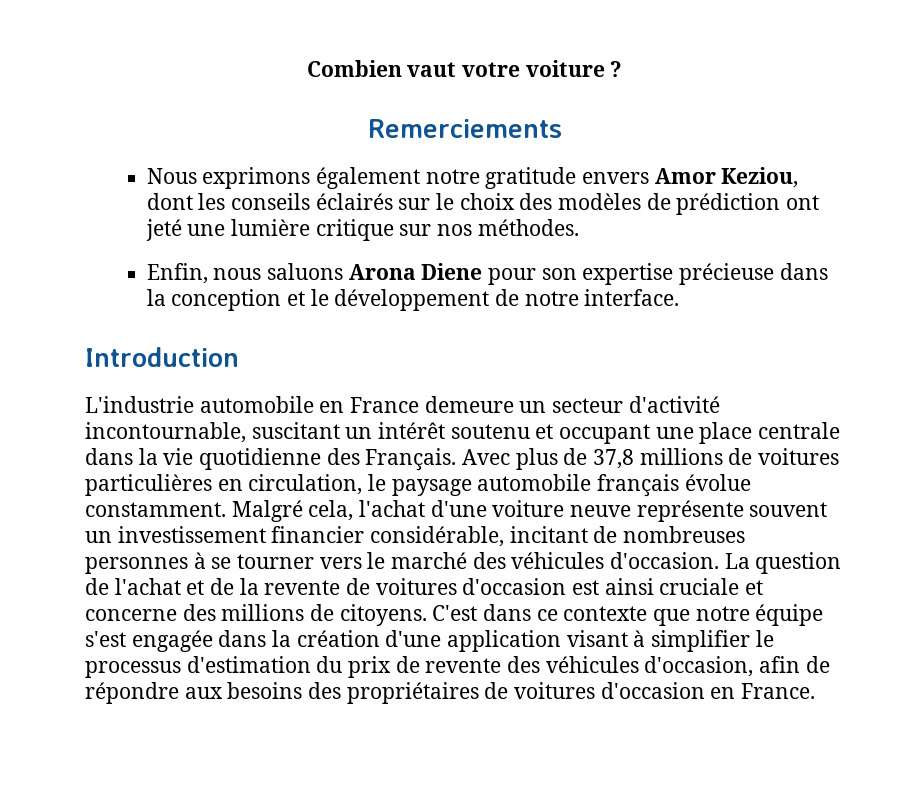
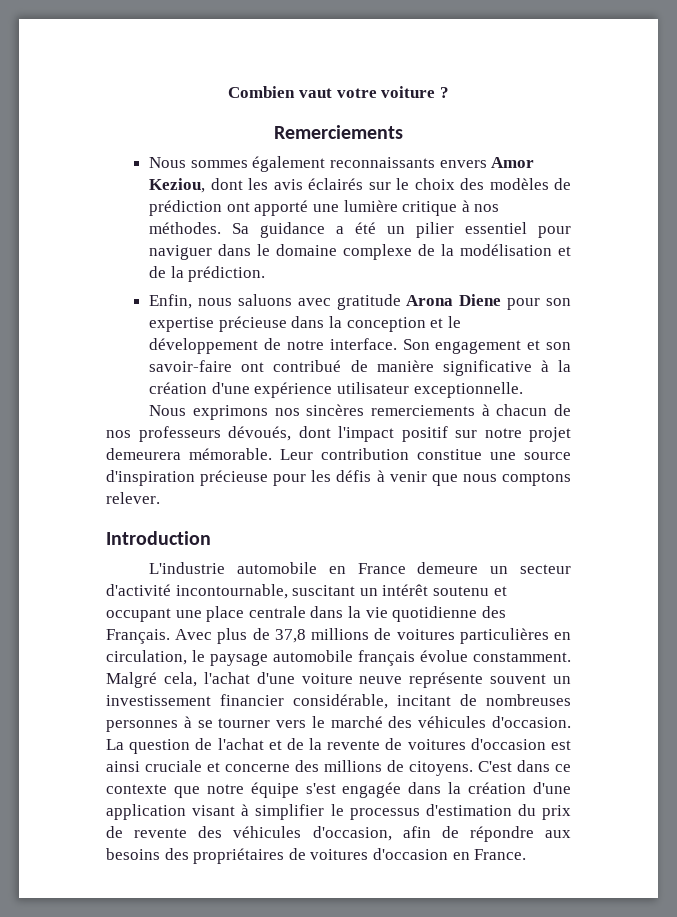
[202,167,577,189] exprimons également notre gratitude -> [190,156,436,172] sommes également reconnaissants
[230,193,310,210] conseils -> [273,179,303,190] avis
[145,219,182,241] jeté -> [254,200,309,216] apporté
[399,224,432,236] sur -> [461,200,470,212] à
(579, 227) none -> [232,222,571,238] [149,244,571,260] [149,266,266,282] Sa guidance a été un pilier essentiel pour naviguer dans le domaine complexe de la modélisation et de la prédiction.
(343, 271) none -> [297,294,401,310] avec gratitude
(680, 297) none -> [402,339,571,354] [149,360,571,376] [149,382,523,398] [149,404,571,420] [106,426,571,442] [106,448,571,460] [106,470,571,486] [106,492,160,504] Son engagement et son savoir-faire ont contribué de manière significative à la création d'une expérience utilisateur exceptionnelle. // Nous exprimons nos sincères remerciements à chacun de nos professeurs dévoués, dont l'impact positif sur notre projet demeurera mémorable. Leur contribution constitue une source d'inspiration précieuse pour les défis à venir que nous comptons relever.

